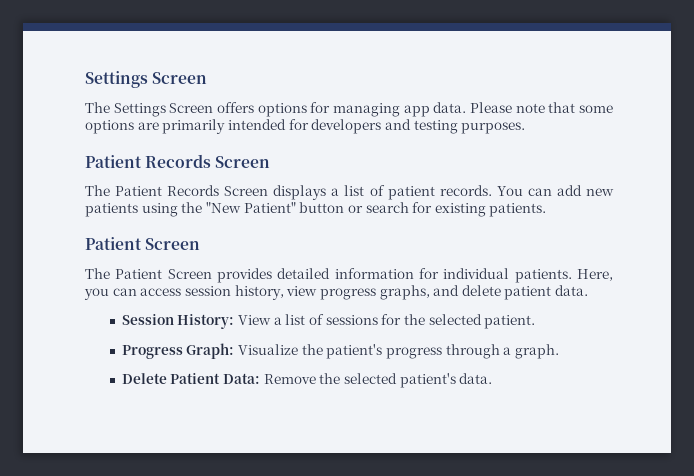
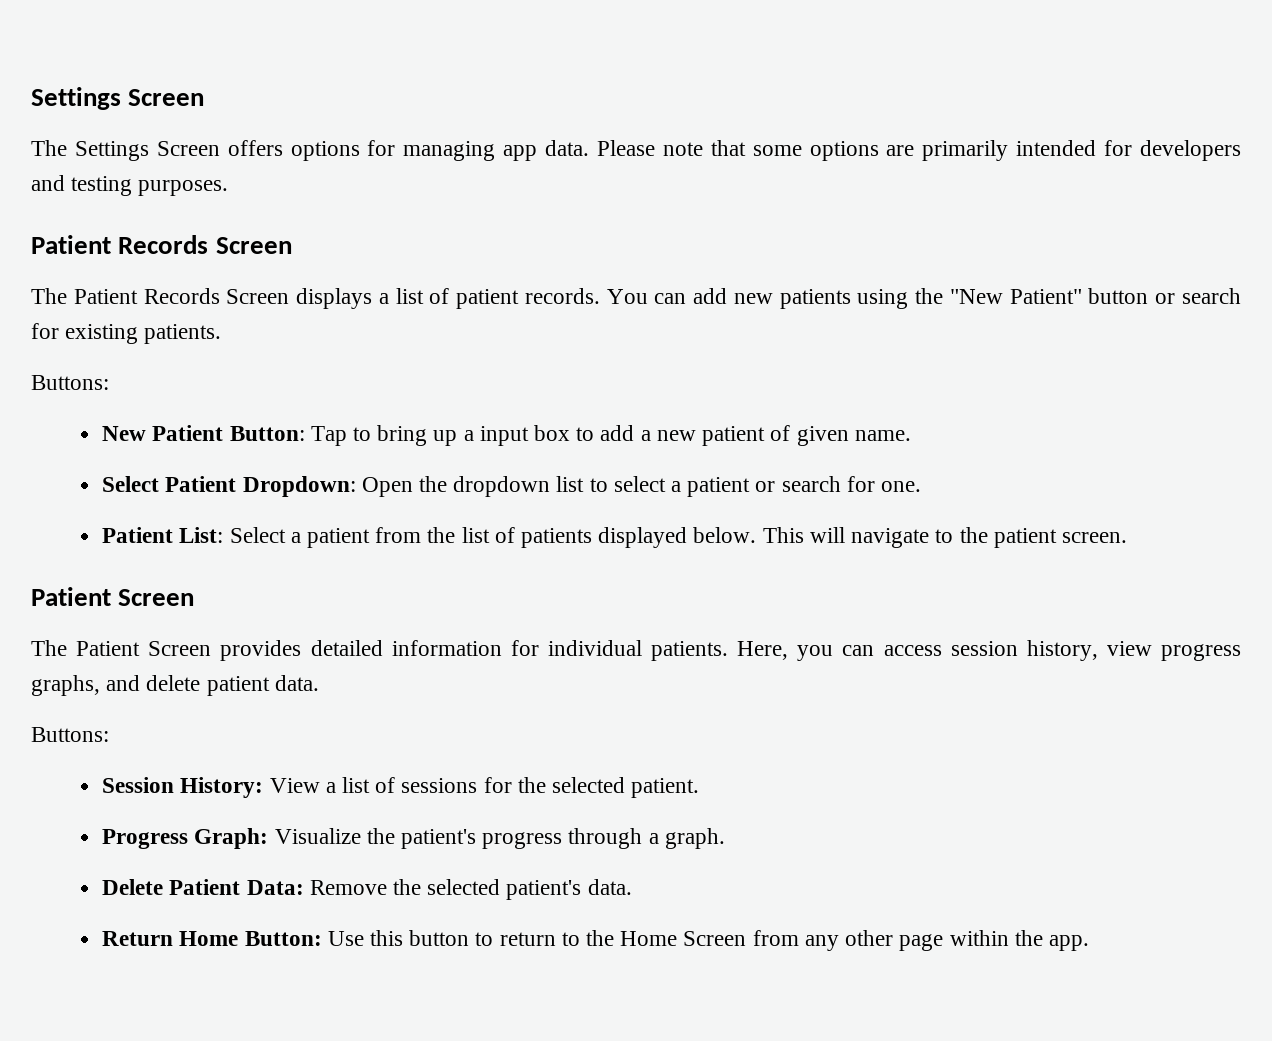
(547, 210) none -> [31,375,109,390] [102,425,911,446] [102,476,922,497] [102,527,1127,548] // Buttons: // New Patient Button: Tap to bring up a input box to add a new patient of given name. // Select Patient Dropdown: Open the dropdown list to select a patient or search for one. // Patient List: Select a patient from the list of patients displayed below. This will navigate to the patient screen.
(589, 290) none -> [31,727,109,742] // Buttons:
(493, 378) none -> [102,930,1089,951] // Return Home Button: Use this button to return to the Home Screen from any other page within the app.

